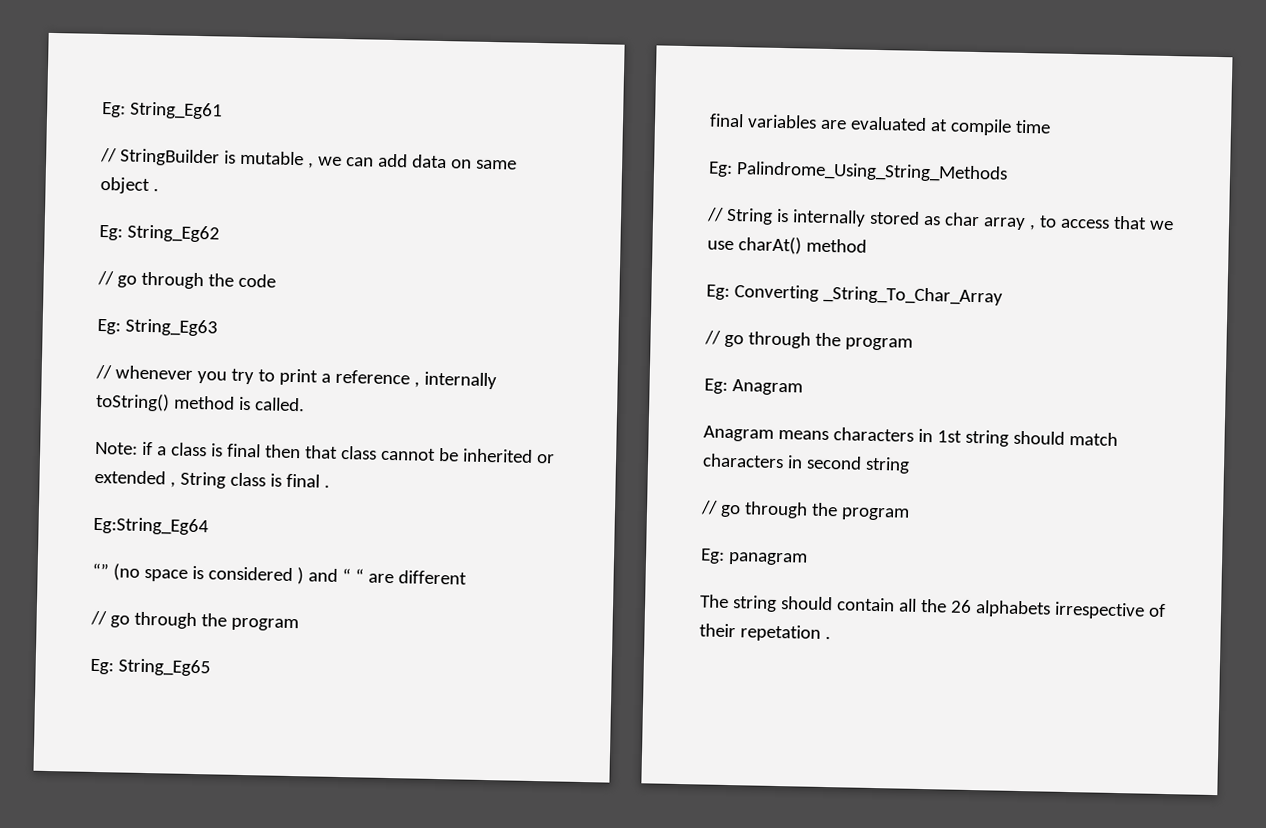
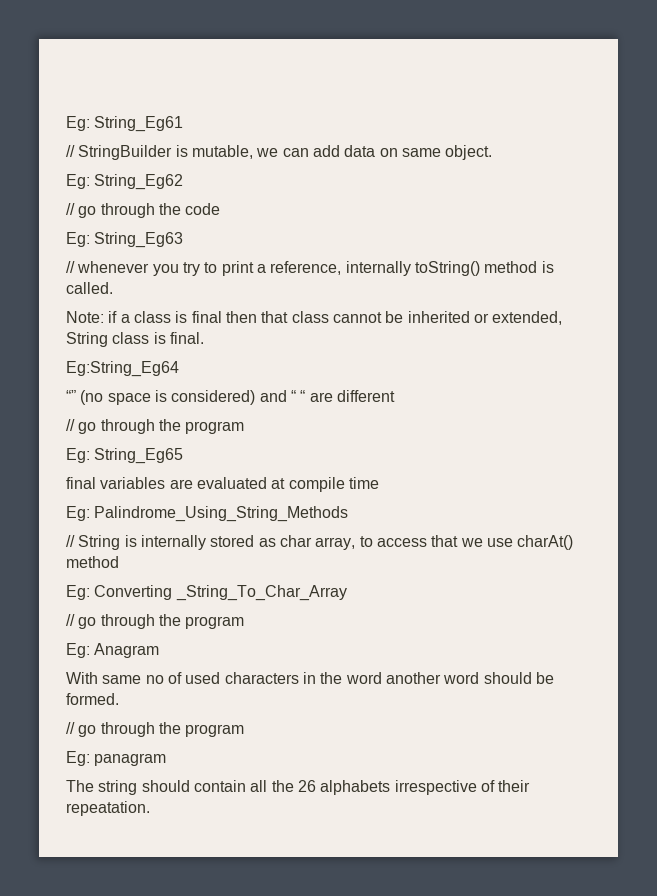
[239,150,314,169] mutable , -> [191,145,253,159] mutable,
[100,176,159,194] object . -> [445,145,493,160] object.
[334,369,420,388] reference , -> [270,261,342,275] reference,
[94,469,176,488] extended , -> [492,311,563,325] extended,
[285,473,330,488] final . -> [169,332,204,344] final.
[207,566,304,585] considered ) -> [171,390,256,405] considered)
[982,217,1035,231] array , -> [315,537,356,550] array,
[703,425,1118,447] [702,453,910,474] Anagram means characters in 1st string should match characters in second string -> [66,672,554,684] [66,693,119,705] With same no of used characters in the word another word should be formed.
[739,624,831,642] repetation . -> [66,801,150,816] repeatation.

